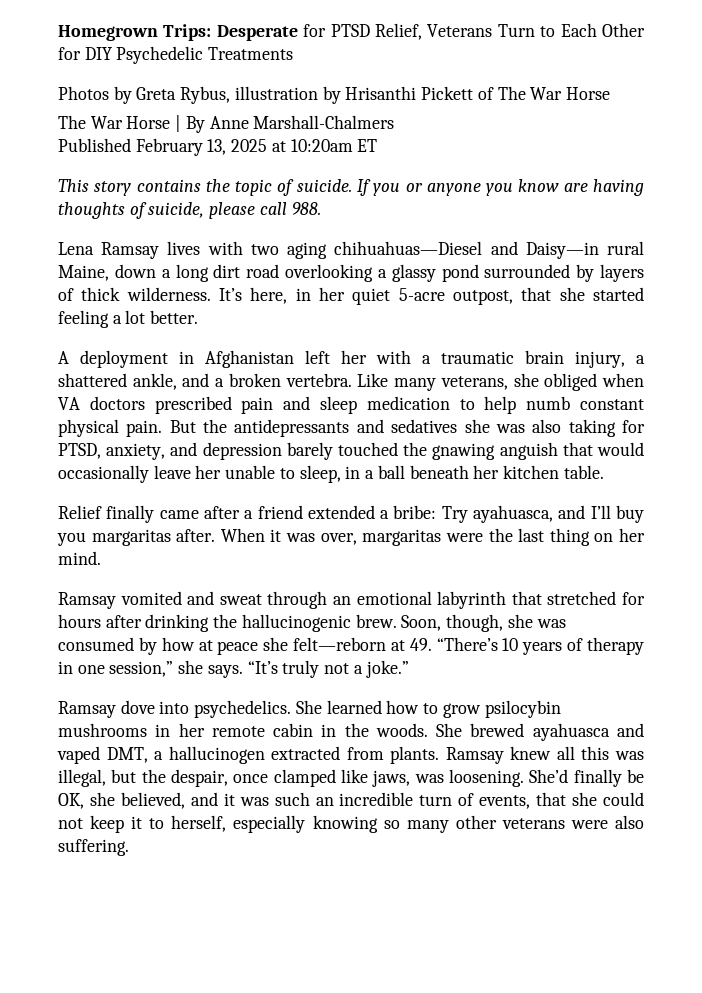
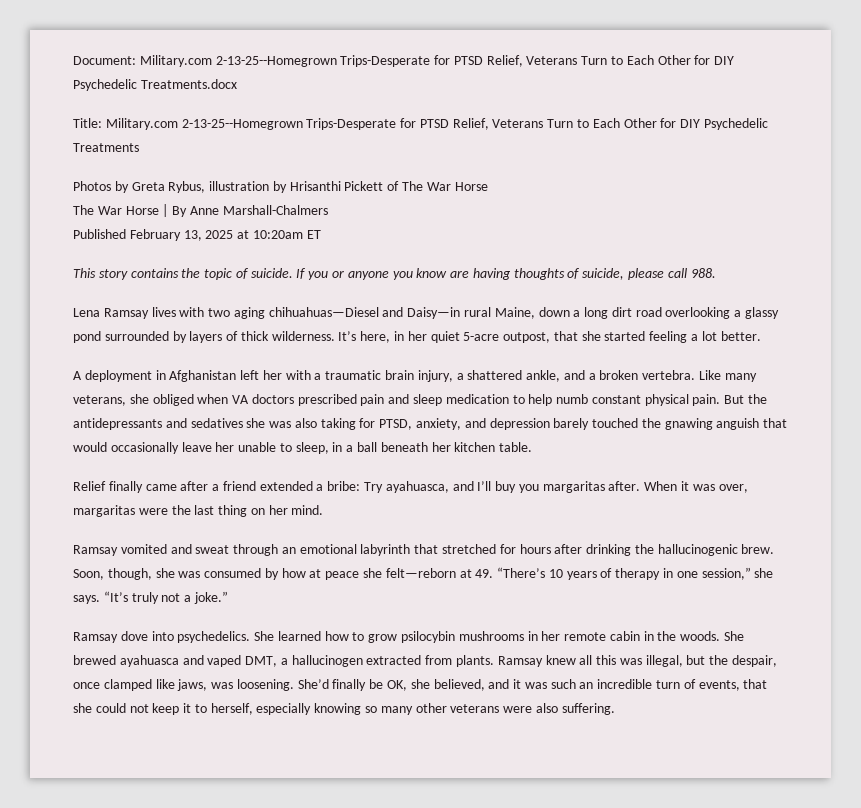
[58,24,298,41] Homegrown Trips: Desperate -> [73,55,735,67] [73,79,237,91] [73,118,397,130] Document: Military.com 2-13-25--Homegrown Trips-Desperate for PTSD Relief, Veterans Turn to Each Other for DIY Psychedelic Treatments.docx // Title: Military.com 2-13-25--Homegrown Trips-Desperate

